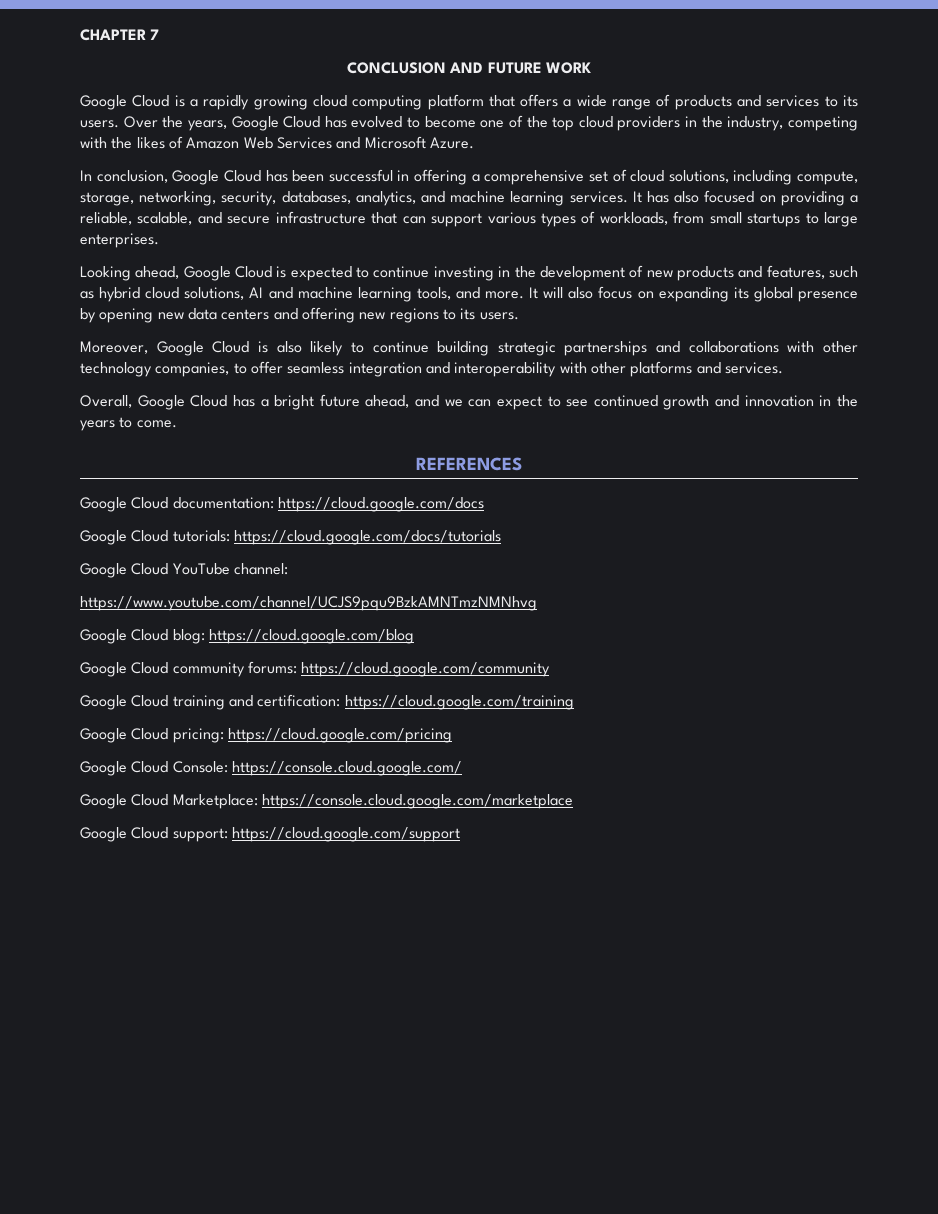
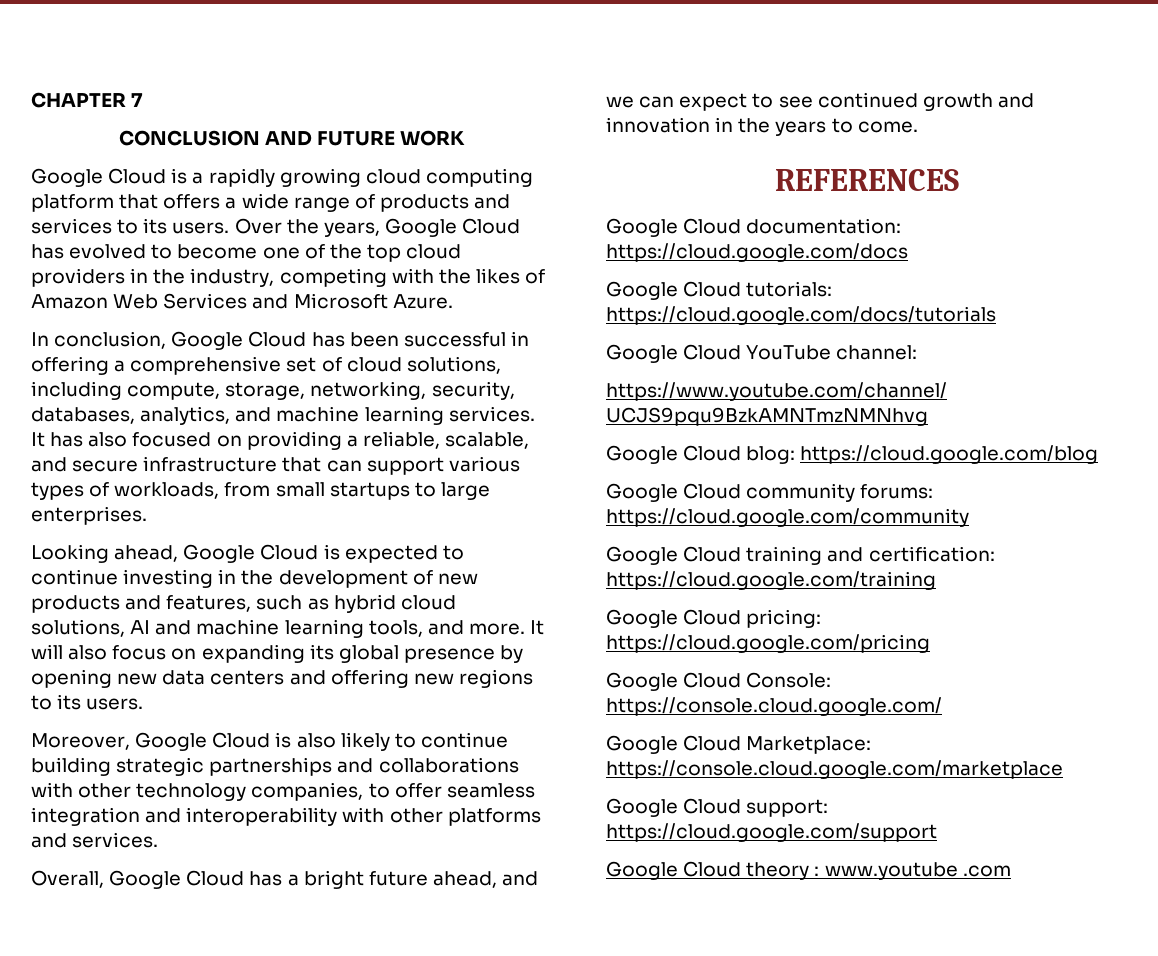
(460, 834) none -> [606,861,1011,880] // Google Cloud theory : www.youtube .com

